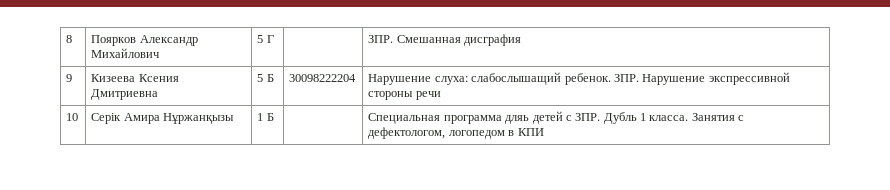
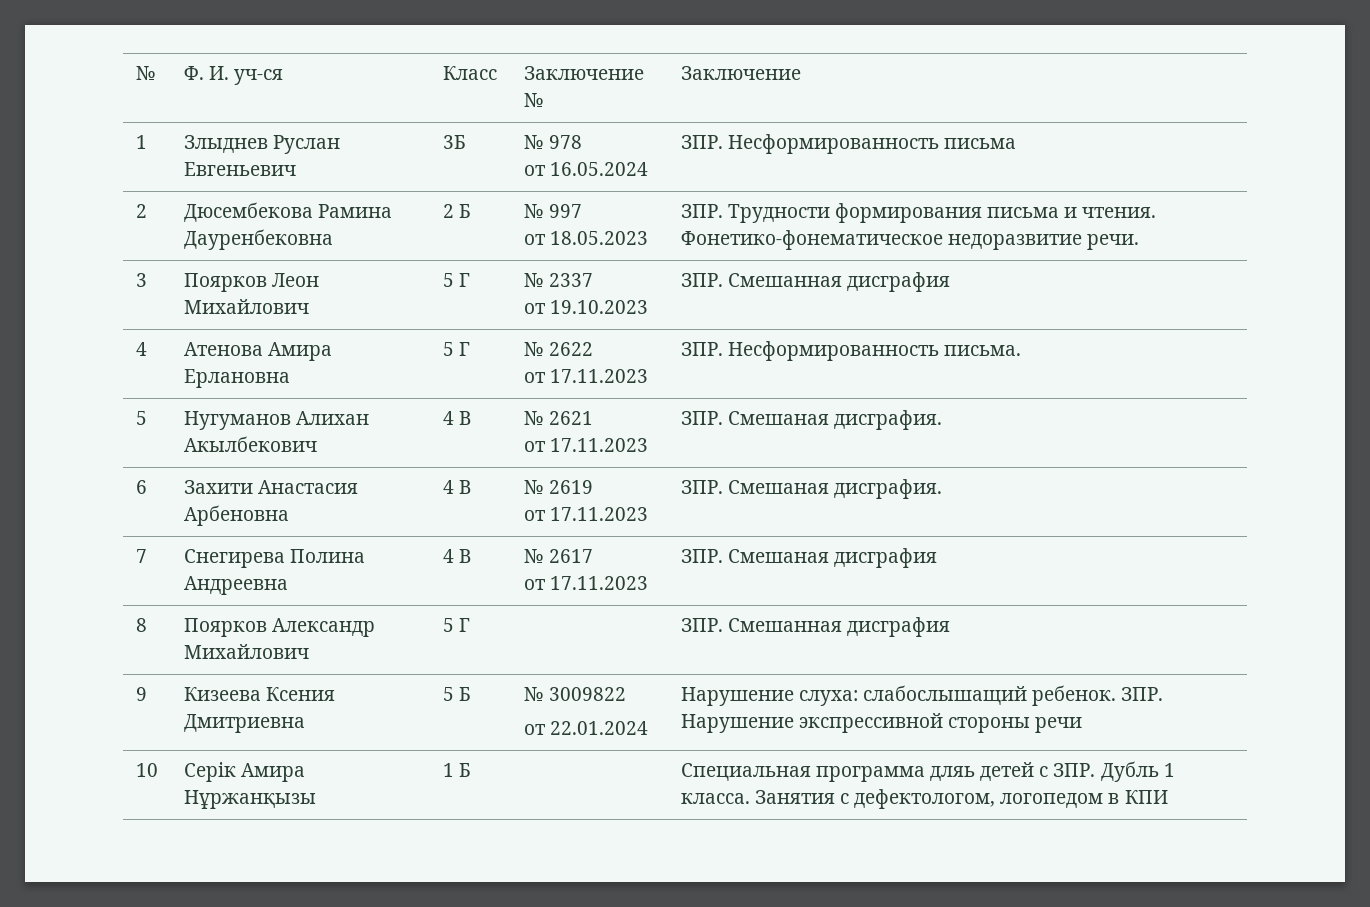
(66, 39) none -> [135,66,156,80] [183,66,284,85] [442,66,497,80] [523,66,644,80] [523,93,544,107] [680,66,801,80] [135,135,147,149] [183,135,340,154] [183,162,296,176] [442,135,465,149] [523,135,582,149] [523,162,648,176] [680,134,1017,154] [135,204,147,218] [183,202,392,222] [183,229,333,250] [442,204,470,218] [523,204,582,218] [523,231,648,245] [680,203,1157,223] [680,230,1140,250] [135,273,147,287] [183,273,319,292] [183,299,309,314] [442,273,470,287] [523,273,593,287] [523,300,648,314] [680,272,951,292] [135,342,147,356] [183,342,332,361] [183,369,290,388] [442,342,470,356] [523,342,593,356] [523,369,648,383] [680,341,1022,361] [135,411,147,425] [183,411,369,430] [183,436,317,452] [442,411,471,425] [523,411,593,425] [523,438,648,452] [680,410,943,430] [135,480,147,494] [183,480,358,494] [183,505,289,526] [442,480,471,494] [523,480,593,494] [523,507,648,521] [680,479,943,499] [135,549,147,563] [183,549,365,568] [183,576,288,595] [442,549,471,563] [523,549,593,563] [523,576,648,590] [680,548,938,568] № | Ф. И. уч-ся | Класс | Заключение № | Заключение // 1 | Злыднев Руслан Евгеньевич | 3Б | № 978 // от 16.05.2024 | ЗПР. Несформированность письма // 2 | Дюсембекова Рамина Дауренбековна | 2 Б | № 997 // от 18.05.2023 | ЗПР. Трудности формирования письма и чтения. Фонетико-фонематическое недоразвитие речи. // 3 | Поярков Леон Михайлович | 5 Г | № 2337 // от 19.10.2023 | ЗПР. Смешанная дисграфия // 4 | Атенова Амира Ерлановна | 5 Г | № 2622 // от 17.11.2023 | ЗПР. Несформированность письма. // 5 | Нугуманов Алихан Акылбекович | 4 В | № 2621 // от 17.11.2023 | ЗПР. Смешаная дисграфия. // 6 | Захити Анастасия Арбеновна | 4 В | № 2619 // от 17.11.2023 | ЗПР. Смешаная дисграфия. // 7 | Снегирева Полина Андреевна | 4 В | № 2617 // от 17.11.2023 | ЗПР. Смешаная дисграфия //
[289,74,357,82] 30098222204 -> [523,687,626,701] [523,721,648,735] № 3009822 // от 22.01.2024

